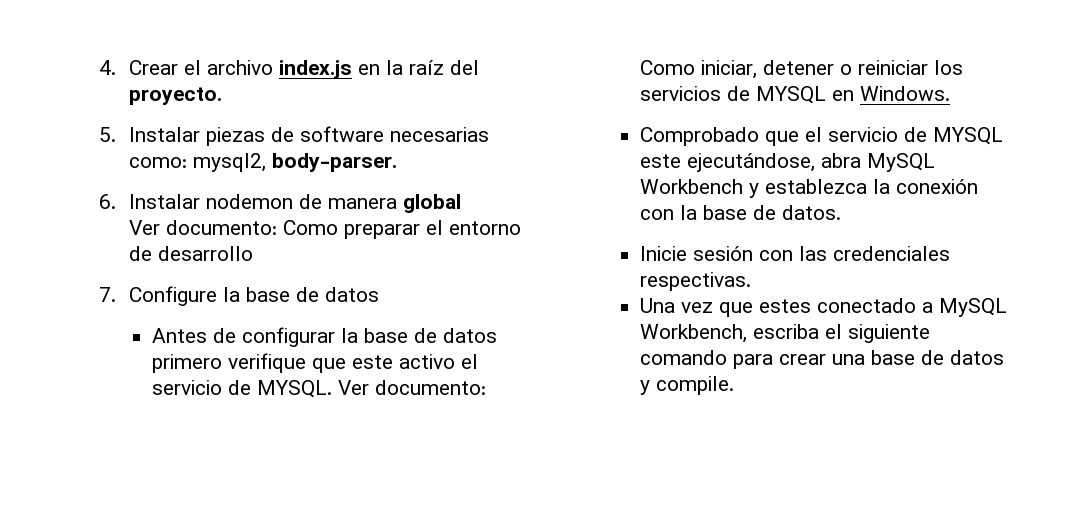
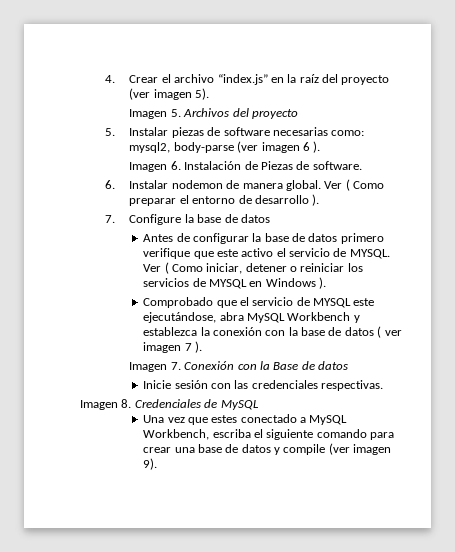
[278,60,352,79] index.js -> [217,74,268,85] “index.js”
[128,87,222,105] proyecto. -> [341,75,390,85] [129,88,210,100] [129,108,298,119] proyecto (ver imagen 5). // Imagen 5. Archivos del proyecto
[271,153,397,172] body-parser. -> [173,141,321,153] [129,161,362,172] body-parse (ver imagen 6 ). // Imagen 6. Instalación de Piezas de software.
[402,194,461,213] [128,220,277,235] global // Ver documento: -> [285,179,350,191] global. Ver (
(253, 253) none -> [312,194,320,206] ).
[374,380,486,395] documento: -> [164,262,169,274] (
[859,86,950,101] Windows. -> [265,277,327,289] Windows ).
[781,205,841,220] datos. -> [344,326,402,338] [143,341,202,353] [129,361,349,372] datos ( ver imagen 7 ). // Imagen 7. Conexión con la Base de datos
(751, 281) none -> [80,399,259,410] // Imagen 8. Credenciales de MySQL
[655,376,734,395] compile. -> [283,443,392,455] [143,458,158,470] compile (ver imagen 9).

